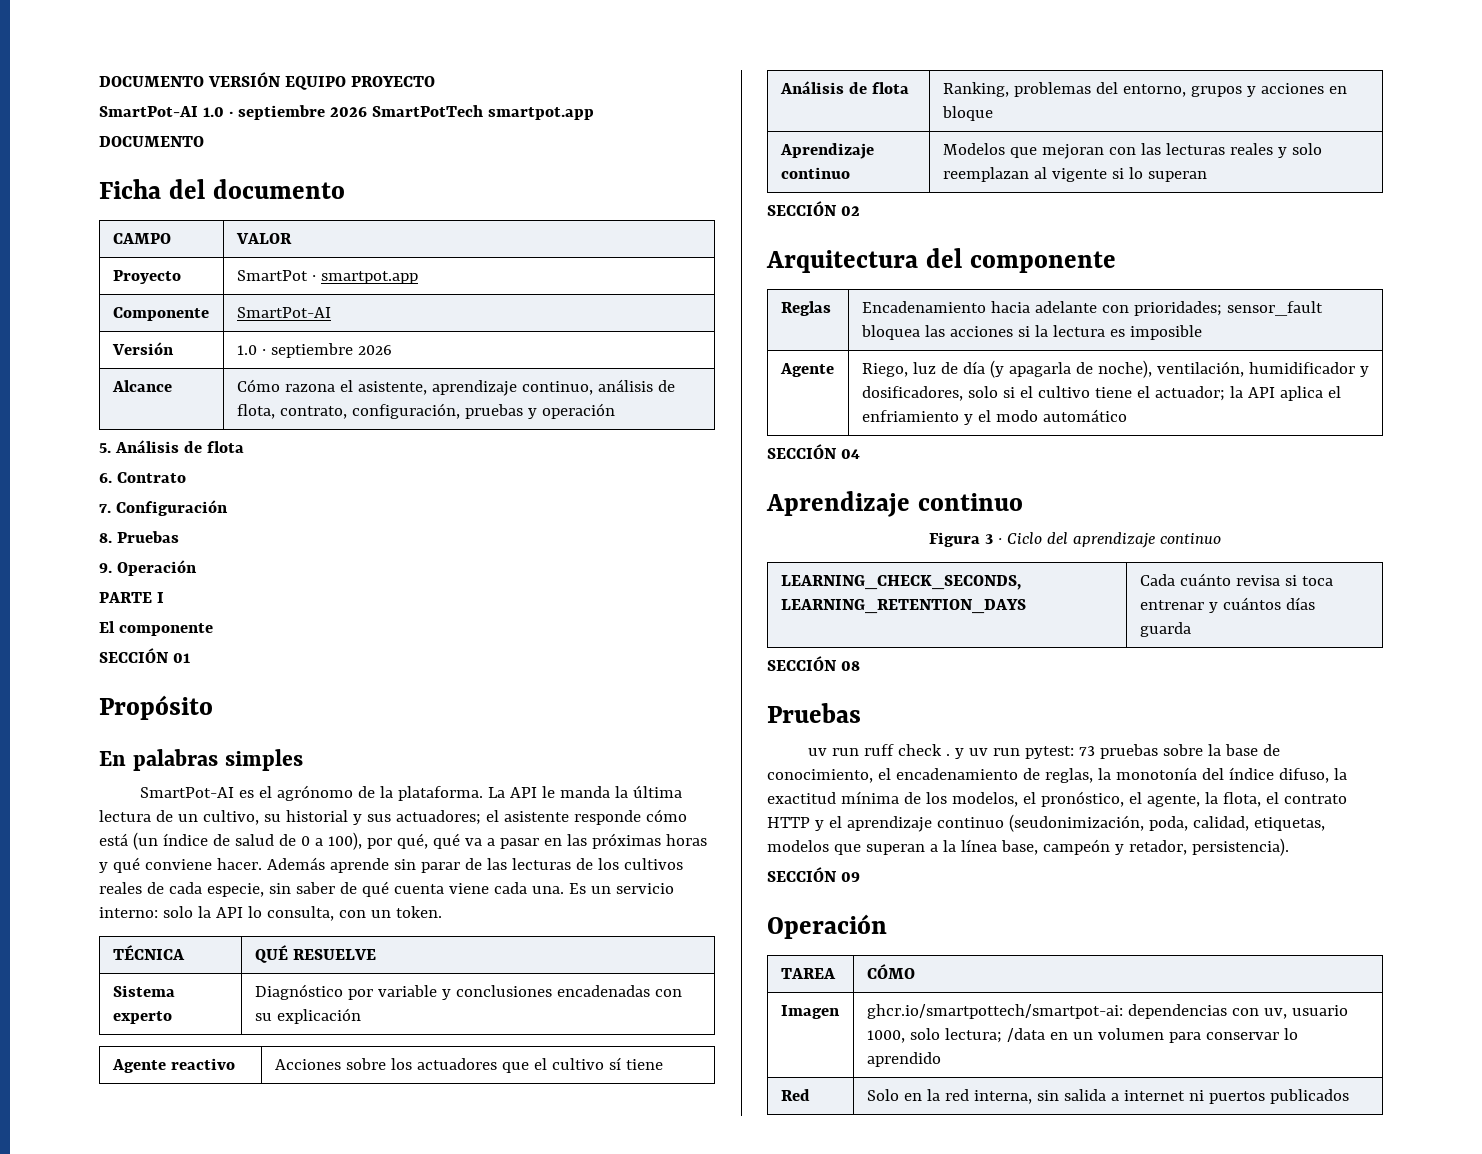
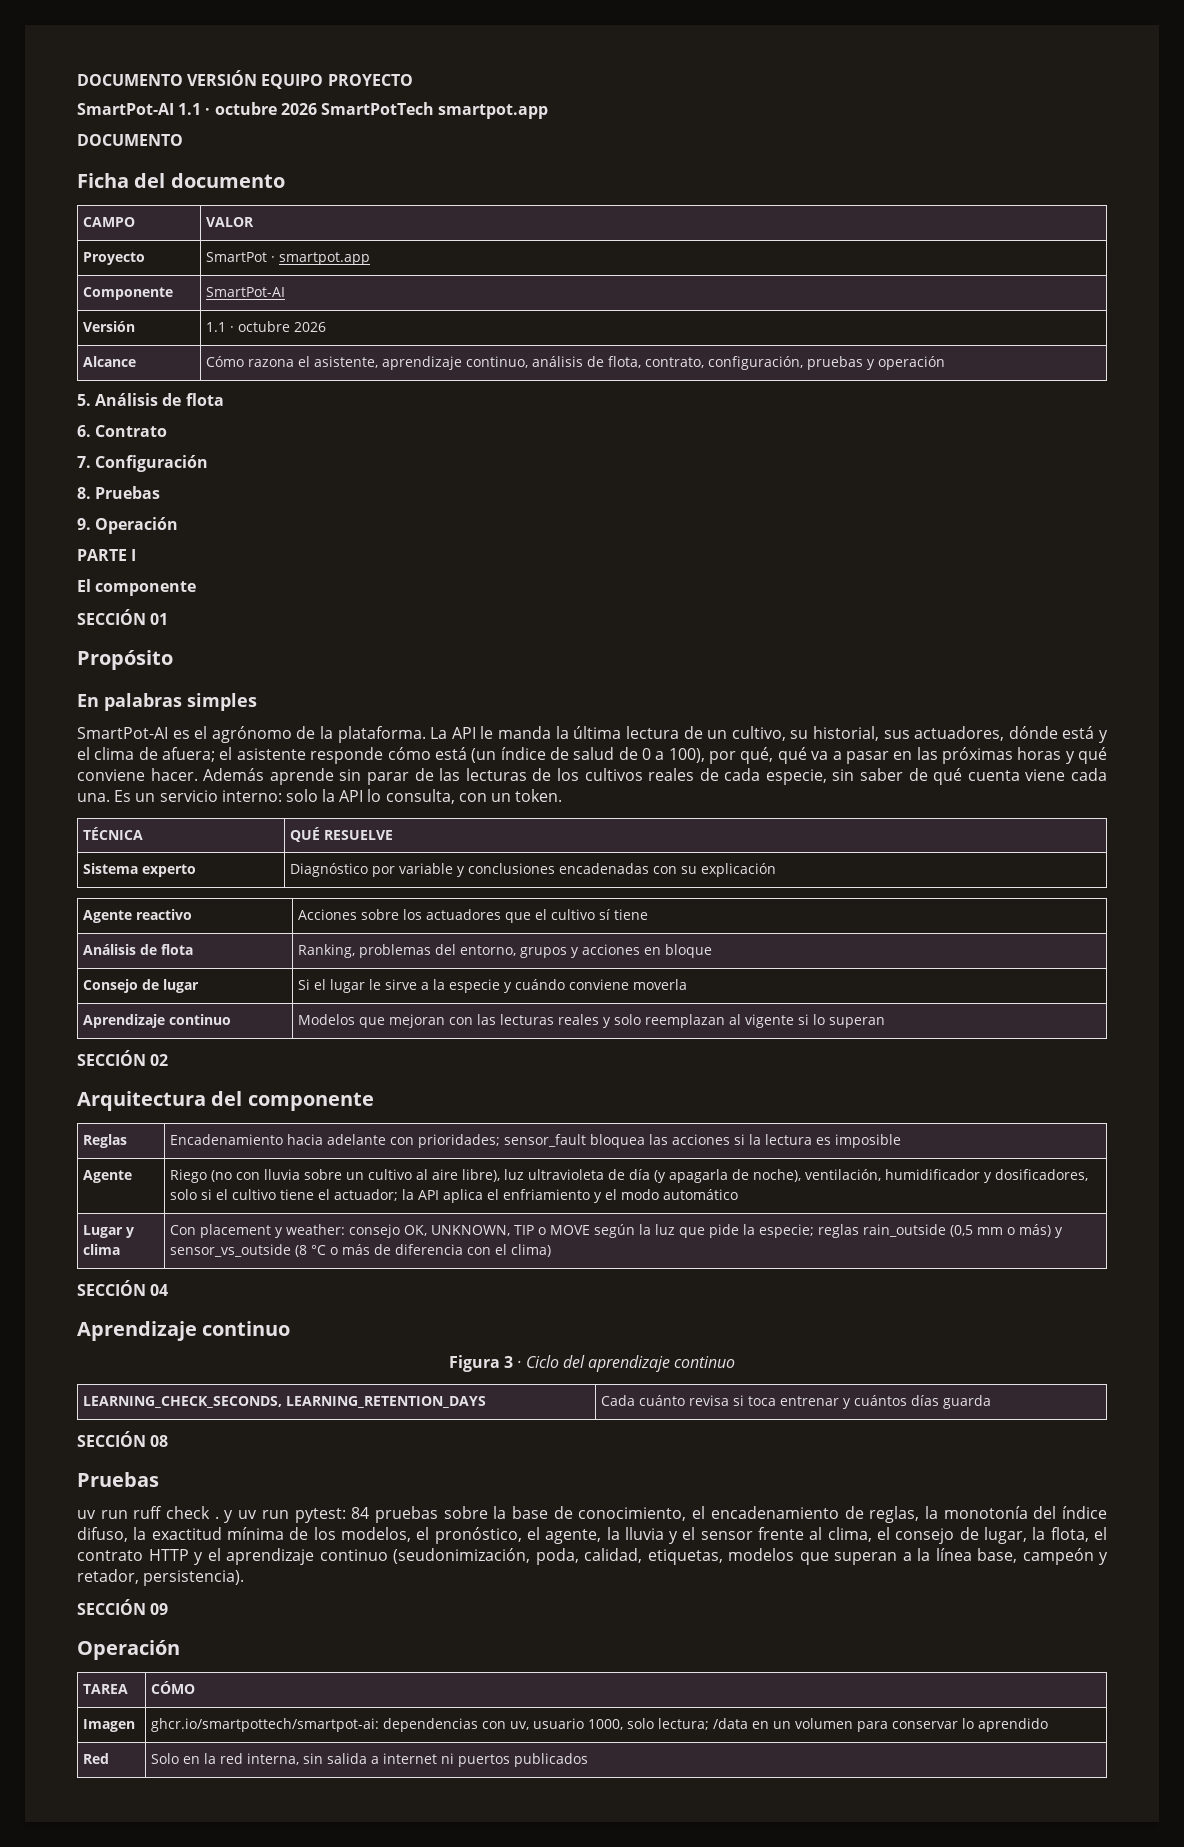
[202,105,325,120] 1.0 · septiembre -> [178,102,277,115] 1.1 · octubre
[236,343,353,358] 1.0 · septiembre -> [206,321,291,332] 1.1 · octubre
[285,810,481,825] historial y sus actuadores; -> [812,726,1108,743] [77,747,216,762] historial, sus actuadores, dónde está y el clima de afuera;
(993, 113) none -> [83,979,200,993] [298,979,688,993] // Consejo de lugar | Si el lugar le sirve a la especie y cuándo conviene moverla
[861,362,936,377] Riego, luz -> [170,1169,605,1183] Riego (no con lluvia sobre un cultivo al aire libre), luz ultravioleta
(1127, 415) none -> [83,1225,135,1238] [83,1244,121,1255] [170,1224,1064,1238] [170,1244,552,1257] // Lugar y clima | Con placement y weather: consejo OK, UNKNOWN, TIP o MOVE según la luz que pide la especie; reglas rain_outside (0,5 mm o más) y sensor_vs_outside (8 °C o más de diferencia con el clima)
[1078,746,1095,756] 73 -> [351,1507,370,1519] 84
(1218, 798) none -> [624,1527,1046,1544] lluvia y el sensor frente al clima, el consejo de lugar, la

